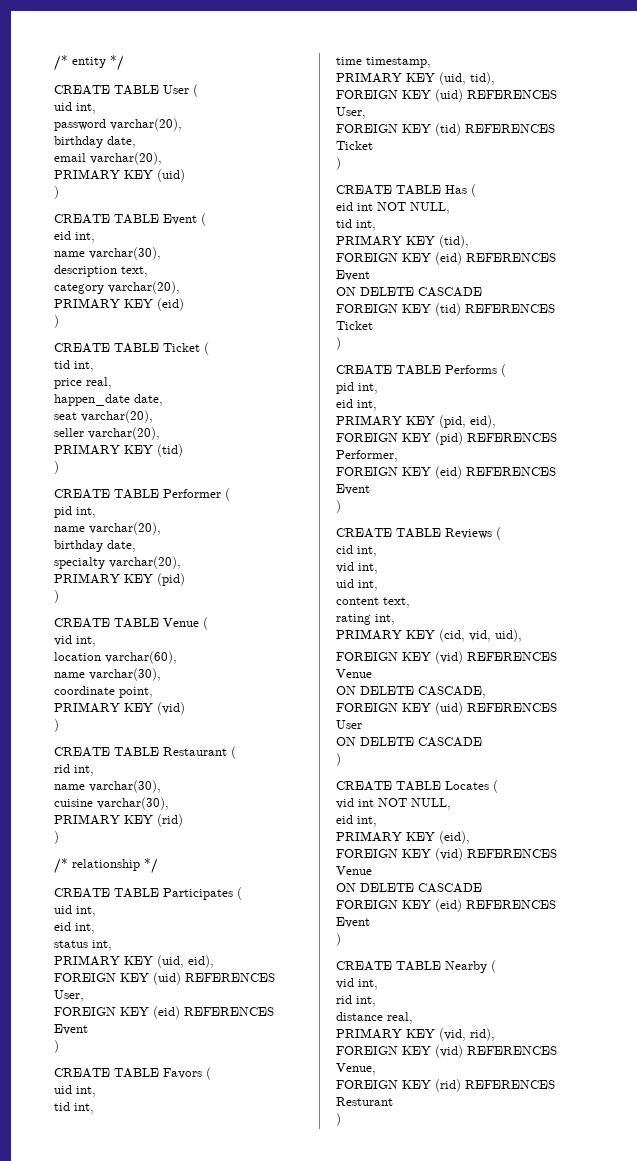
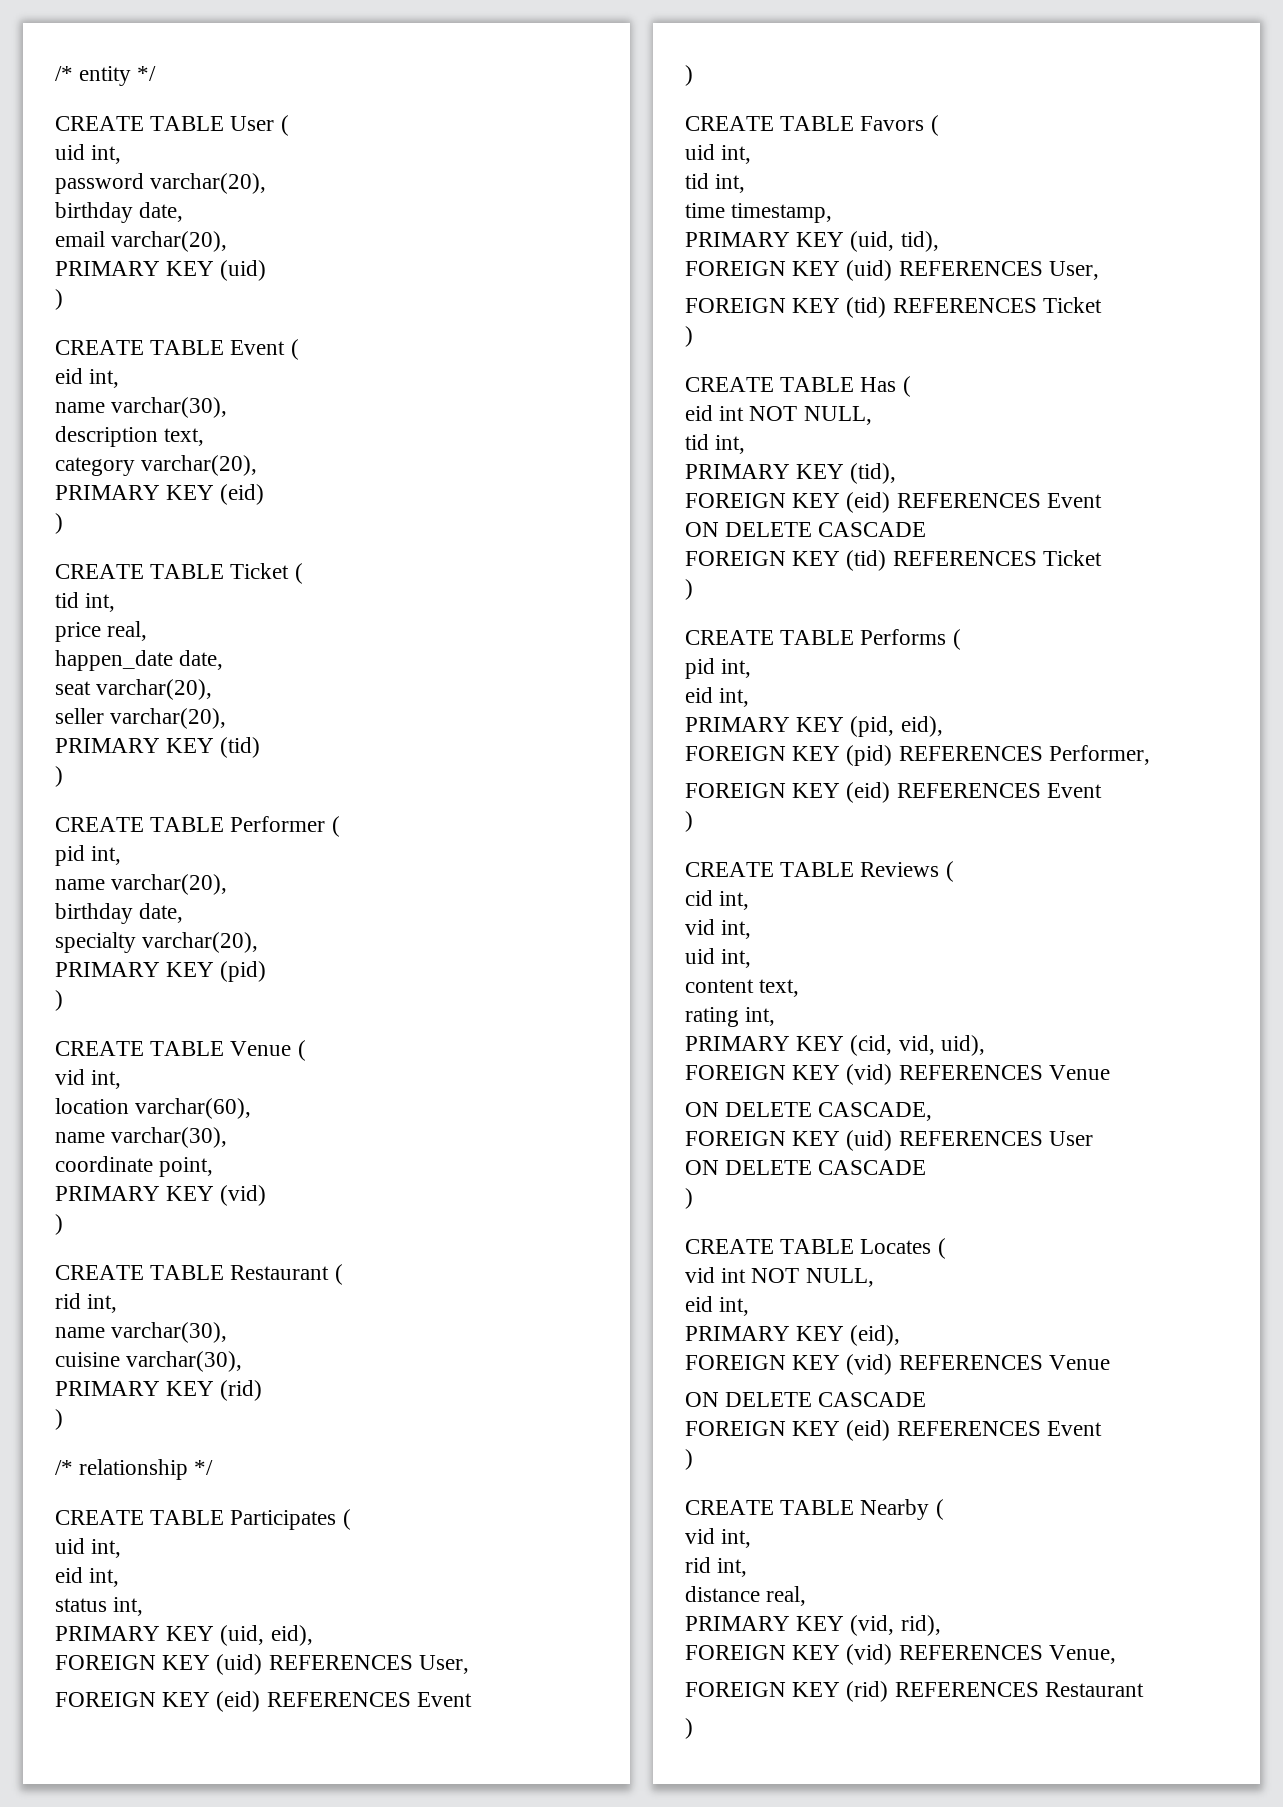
[336,1097,393,1106] Resturant -> [1044,1682,1144,1697] Restaurant

